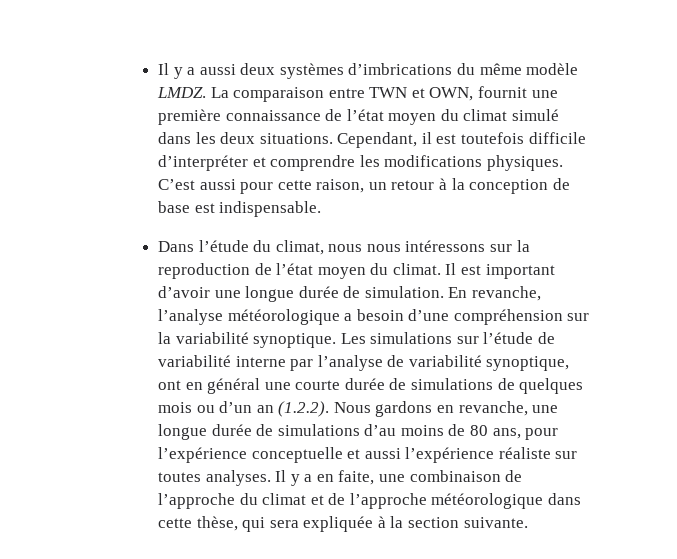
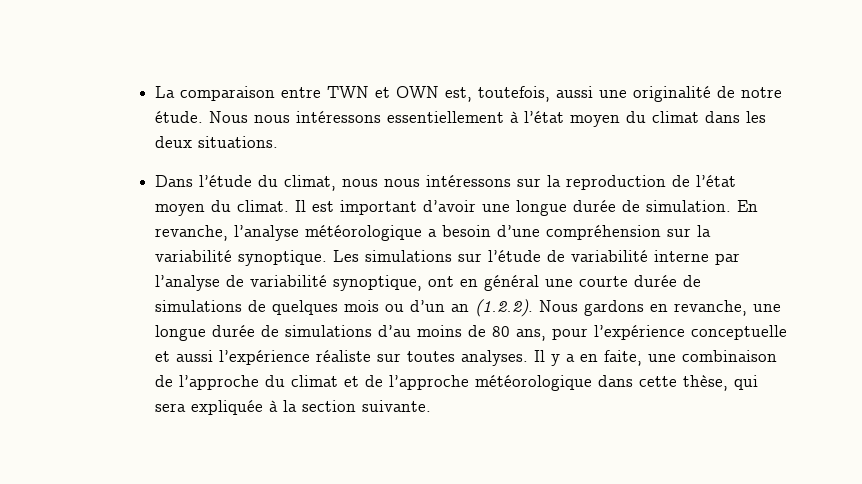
[157,63,579,79] [156,87,206,98] Il y a aussi deux systèmes d’imbrications du même modèle LMDZ. -> (154, 92) none
[429,86,558,101] [157,109,343,125] OWN, fournit une première connaissance de -> [395,86,782,102] [154,111,519,123] OWN est, toutefois, aussi une originalité de notre étude. Nous nous intéressons essentiellement à
[512,109,560,121] simulé -> (699, 117) none
[337,132,586,148] [157,155,563,171] [157,178,570,194] [157,201,322,217] Cependant, il est toutefois difficile d’interpréter et comprendre les modifications physiques. C’est aussi pour cette raison, un retour à la conception de base est indispensable. -> (278, 142) none

